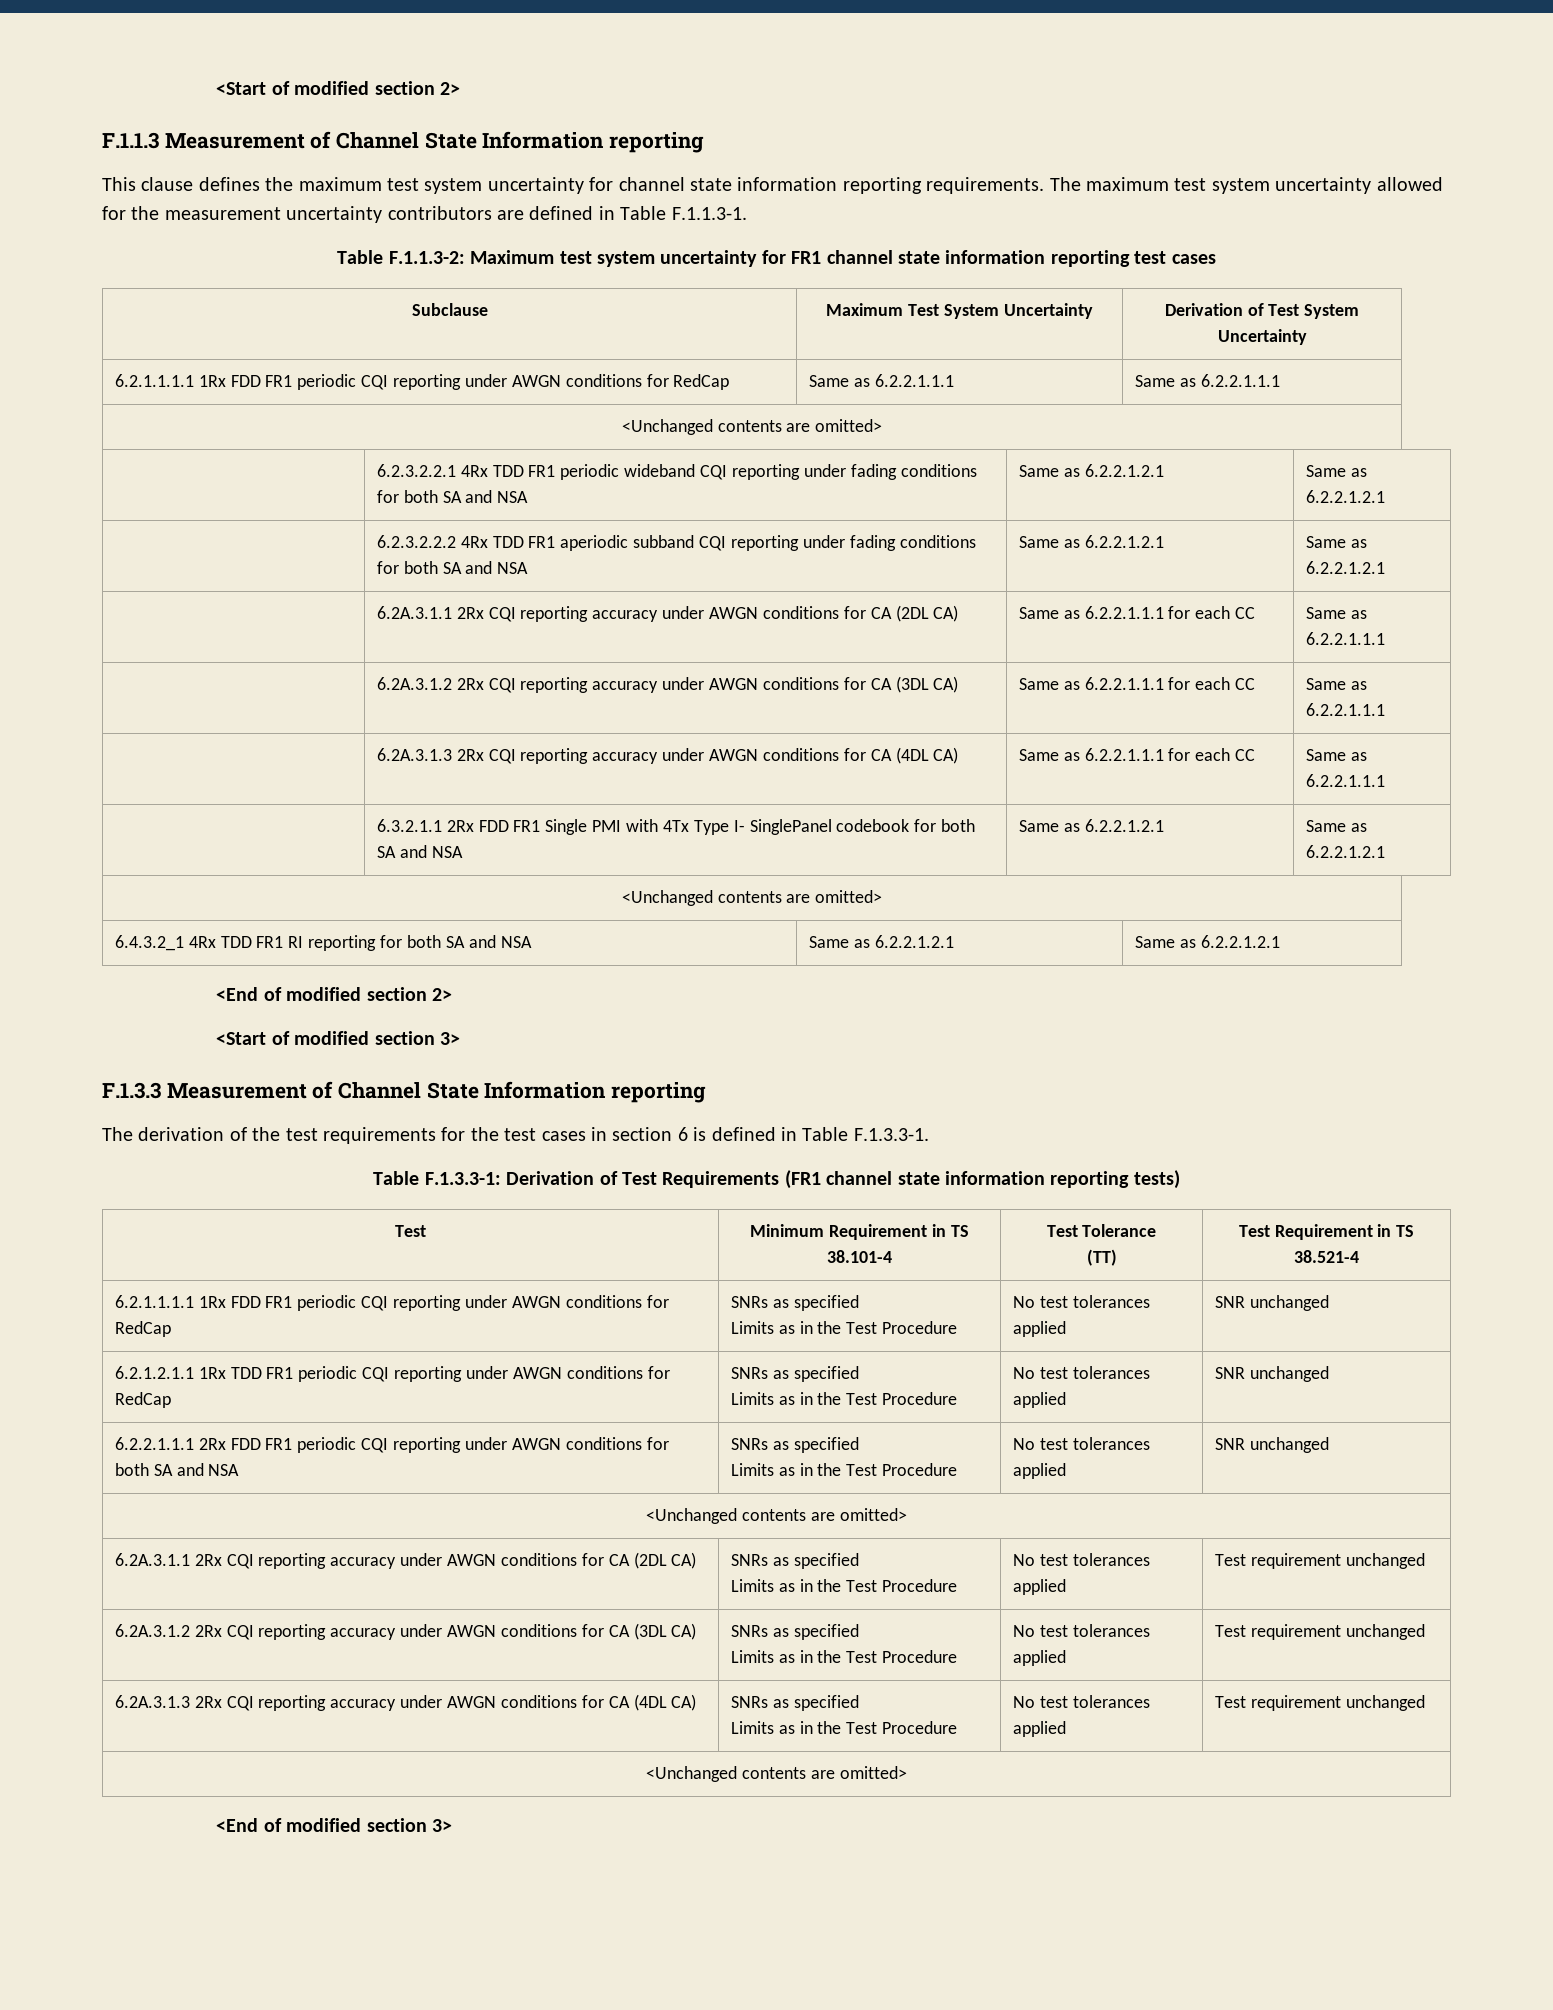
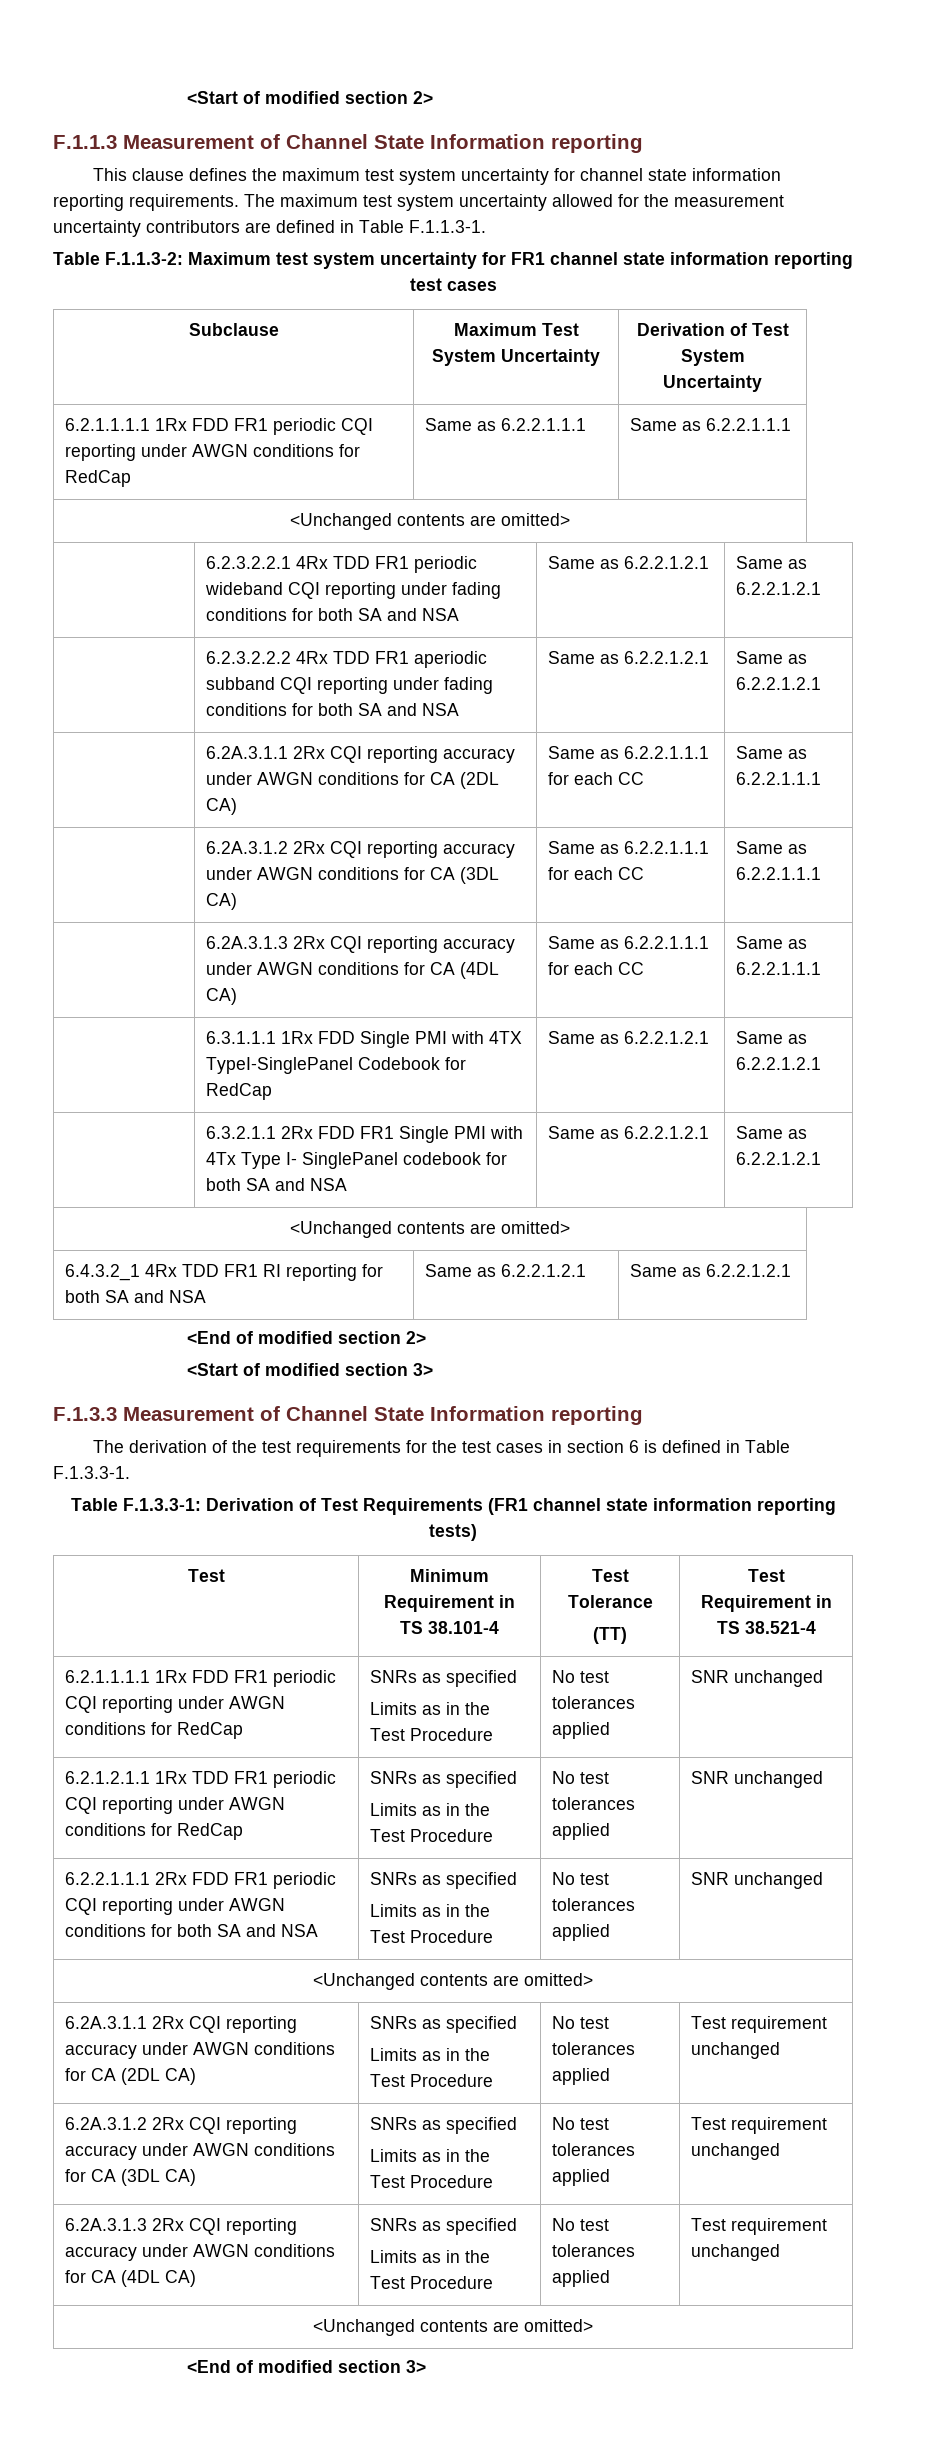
(1385, 780) none -> [206,1031,523,1048] [206,1057,467,1074] [206,1083,273,1100] [548,1031,710,1044] [736,1031,808,1044] [736,1057,822,1070] // | 6.3.1.1.1 1Rx FDD Single PMI with 4TX TypeI-SinglePanel Codebook for RedCap | Same as 6.2.2.1.2.1 | Same as 6.2.2.1.2.1

